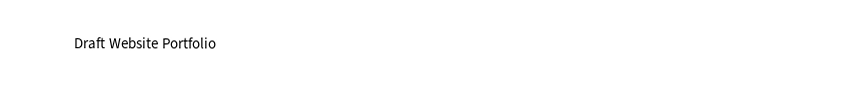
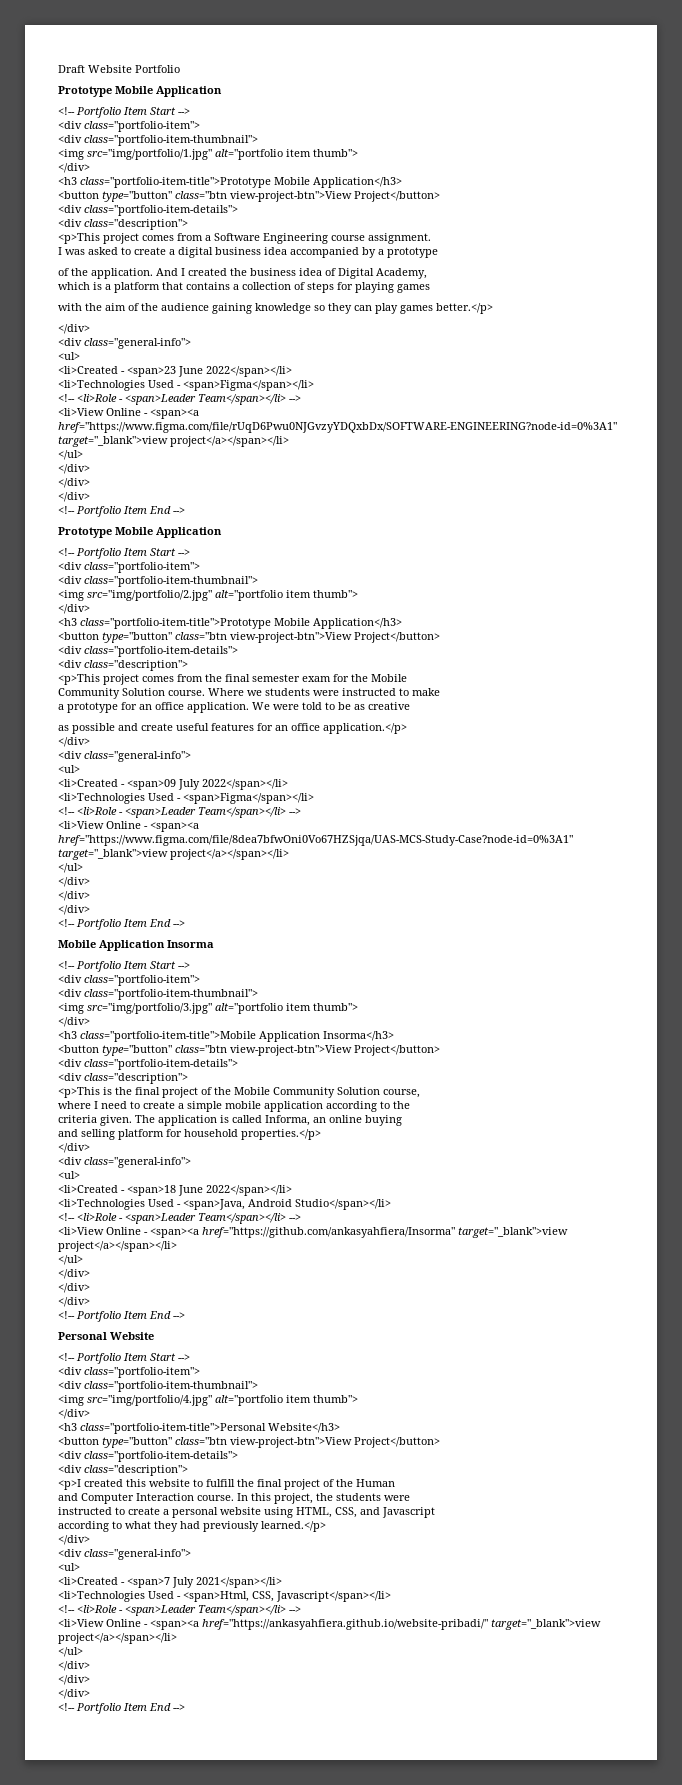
(218, 43) none -> [58,86,222,97] [58,107,190,118] [58,121,200,132] [58,135,258,146] [58,149,358,160] [58,163,90,173] [58,177,402,188] [58,191,440,202] [58,205,238,216] [58,219,188,230] [58,233,431,244] [58,247,438,258] [58,268,427,279] [58,282,430,293] [58,303,493,314] [58,324,90,334] [58,338,191,349] [58,352,80,360] [58,366,292,377] [58,380,314,391] [58,394,301,405] [58,408,199,419] [58,422,617,433] [58,436,289,447] [58,450,83,460] [58,464,90,474] [58,478,90,488] [58,492,90,502] [58,506,185,517] [58,527,222,538] [58,548,190,559] [58,562,200,573] [58,576,258,587] [58,590,358,601] [58,604,90,614] [58,618,402,629] [58,632,440,643] [58,646,238,657] [58,660,188,671] [58,674,407,685] [58,688,440,699] [58,702,410,713] [58,723,407,734] [58,737,90,747] [58,751,191,762] [58,765,80,773] [58,779,288,790] [58,793,314,804] [58,807,301,818] [58,821,199,832] [58,835,573,846] [58,849,289,860] [58,863,83,873] [58,877,90,887] [58,891,90,901] [58,905,90,915] [58,919,185,930] [58,940,214,951] [58,961,190,972] [58,975,200,986] [58,989,258,1000] [58,1003,358,1014] [58,1017,90,1027] [58,1031,394,1042] [58,1045,440,1056] [58,1059,238,1070] [58,1073,188,1084] [58,1087,420,1098] [58,1101,410,1112] [58,1115,402,1126] [58,1129,321,1140] [58,1143,90,1153] [58,1157,191,1168] [58,1171,80,1179] [58,1185,292,1196] [58,1199,391,1210] [58,1213,301,1224] [58,1227,568,1238] [58,1241,177,1252] [58,1255,83,1265] [58,1269,90,1279] [58,1283,90,1293] [58,1297,90,1307] [58,1311,185,1322] [58,1332,154,1340] [58,1353,190,1364] [58,1367,200,1378] [58,1381,258,1392] [58,1395,358,1406] [58,1409,90,1419] [58,1423,340,1434] [58,1437,440,1448] [58,1451,238,1462] [58,1465,188,1476] [58,1479,395,1490] [58,1493,410,1504] [58,1507,435,1518] [58,1521,326,1532] [58,1535,90,1545] [58,1549,191,1560] [58,1563,80,1571] [58,1577,282,1588] [58,1591,391,1602] [58,1605,301,1616] [58,1619,601,1630] [58,1633,177,1644] [58,1647,83,1657] [58,1661,90,1671] [58,1675,90,1685] [58,1689,90,1699] [58,1703,185,1714] // Prototype Mobile Application // <!-- Portfolio Item Start --> // <div class="portfolio-item"> // <div class="portfolio-item-thumbnail"> // <img src="img/portfolio/1.jpg" alt="portfolio item thumb"> // </div> // <h3 class="portfolio-item-title">Prototype Mobile Application</h3> // <button type="button" class="btn view-project-btn">View Project</button> // <div class="portfolio-item-details"> // <div class="description"> // <p>This project comes from a Software Engineering course assignment. // I was asked to create a digital business idea accompanied by a prototype // of the application. And I created the business idea of Digital Academy, // which is a platform that contains a collection of steps for playing games // with the aim of the audience gaining knowledge so they can play games better.</p> // </div> // <div class="general-info"> // <ul> // <li>Created - <span>23 June 2022</span></li> // <li>Technologies Used - <span>Figma</span></li> // <!-- <li>Role - <span>Leader Team</span></li> --> // <li>View Online - <span><a href="https://www.figma.com/file/rUqD6Pwu0NJGvzyYDQxbDx/SOFTWARE-ENGINEERING?node-id=0%3A1" target="_blank">view project</a></span></li> // </ul> // </div> // </div> // </div> // <!-- Portfolio Item End --> // Prototype Mobile Application // <!-- Portfolio Item Start --> // <div class="portfolio-item"> // <div class="portfolio-item-thumbnail"> // <img src="img/portfolio/2.jpg" alt="portfolio item thumb"> // </div> // <h3 class="portfolio-item-title">Prototype Mobile Application</h3> // <button type="button" class="btn view-project-btn">View Project</button> // <div class="portfolio-item-details"> // <div class="description"> // <p>This project comes from the final semester exam for the Mobile // Community Solution course. Where we students were instructed to make // a prototype for an office application. We were told to be as creative // as possible and create useful features for an office application.</p> // </div> // <div class="general-info"> // <ul> // <li>Created - <span>09 July 2022</span></li> // <li>Technologies Used - <span>Figma</span></li> // <!-- <li>Role - <span>Leader Team</span></li> --> // <li>View Online - <span><a href="https://www.figma.com/file/8dea7bfwOni0Vo67HZSjqa/UAS-MCS-Study-Case?node-id=0%3A1" target="_blank">view project</a></span></li> // </ul> // </div> // </div> // </div> // <!-- Portfolio Item End --> // Mobile Application Insorma // <!-- Portfolio Item Start --> // <div class="portfolio-item"> // <div class="portfolio-item-thumbnail"> // <img src="img/portfolio/3.jpg" alt="portfolio item thumb"> // </div> // <h3 class="portfolio-item-title">Mobile Application Insorma</h3> // <button type="button" class="btn view-project-btn">View Project</button> // <div class="portfolio-item-details"> // <div class="description"> // <p>This is the final project of the Mobile Community Solution course, // where I need to create a simple mobile application according to the // criteria given. The application is called Informa, an online buying // and selling platform for household properties.</p> // </div> // <div class="general-info"> // <ul> // <li>Created - <span>18 June 2022</span></li> // <li>Technologies Used - <span>Java, Android Studio</span></li> // <!-- <li>Role - <span>Leader Team</span></li> --> // <li>View Online - <span><a href="https://github.com/ankasyahfiera/Insorma" target="_blank">view project</a></span></li> // </ul> // </div> // </div> // </div> // <!-- Portfolio Item End --> // Personal Website // <!-- Portfolio Item Start --> // <div class="portfolio-item"> // <div class="portfolio-item-thumbnail"> // <img src="img/portfolio/4.jpg" alt="portfolio item thumb"> // </div> // <h3 class="portfolio-item-title">Personal Website</h3> // <button type="button" class="btn view-project-btn">View Project</button> // <div class="portfolio-item-details"> // <div class="description"> // <p>I created this website to fulfill the final project of the Human // and Computer Interaction course. In this project, the students were // instructed to create a personal website using HTML, CSS, and Javascript // according to what they had previously learned.</p> // </div> // <div class="general-info"> // <ul> // <li>Created - <span>7 July 2021</span></li> // <li>Technologies Used - <span>Html, CSS, Javascript</span></li> // <!-- <li>Role - <span>Leader Team</span></li> --> // <li>View Online - <span><a href="https://ankasyahfiera.github.io/website-pribadi/" target="_blank">view project</a></span></li> // </ul> // </div> // </div> // </div> // <!-- Portfolio Item End -->

